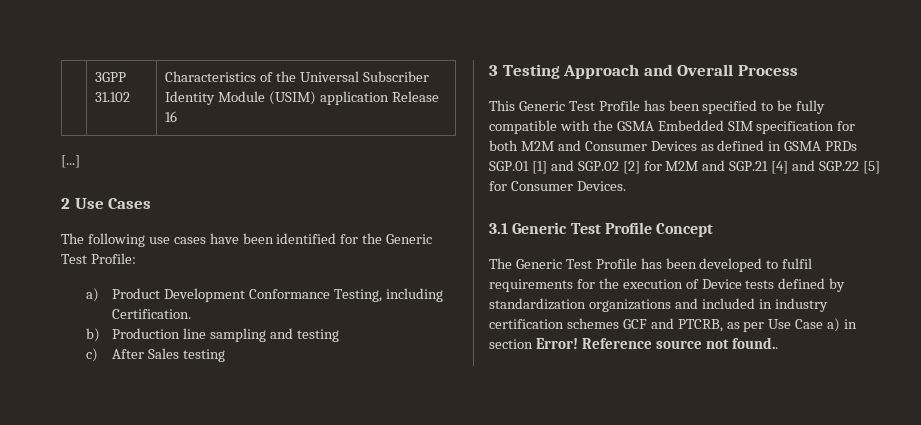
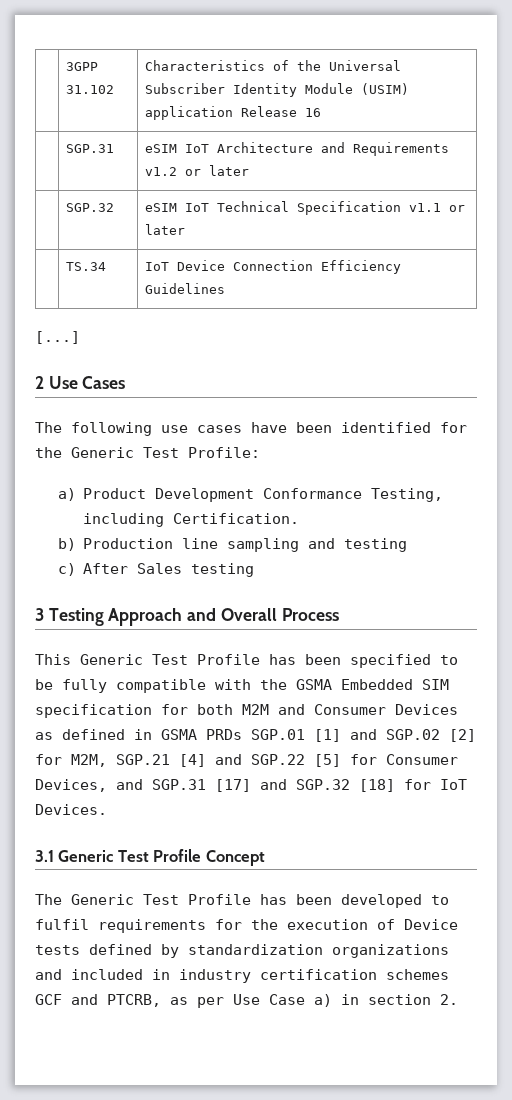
(178, 116) none -> [66,144,115,153] [145,142,450,156] [145,165,250,176] [66,203,115,212] [145,201,466,215] [145,224,186,235] [66,262,107,271] [145,260,402,274] [145,283,226,294] // | SGP.31 | eSIM IoT Architecture and Requirements v1.2 or later // | SGP.32 | eSIM IoT Technical Specification v1.1 or later // | TS.34 | IoT Device Connection Efficiency Guidelines
[665,160,726,171] M2M and -> [71,754,107,767] M2M,
(573, 186) none -> [35,779,467,792] Devices, and SGP.31 [17] and SGP.32 [18] for IoT
[535,337,778,349] Error! Reference source not found.. -> [440,994,458,1005] 2.

